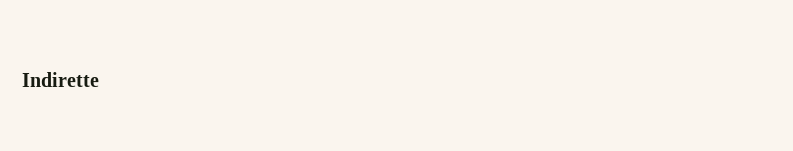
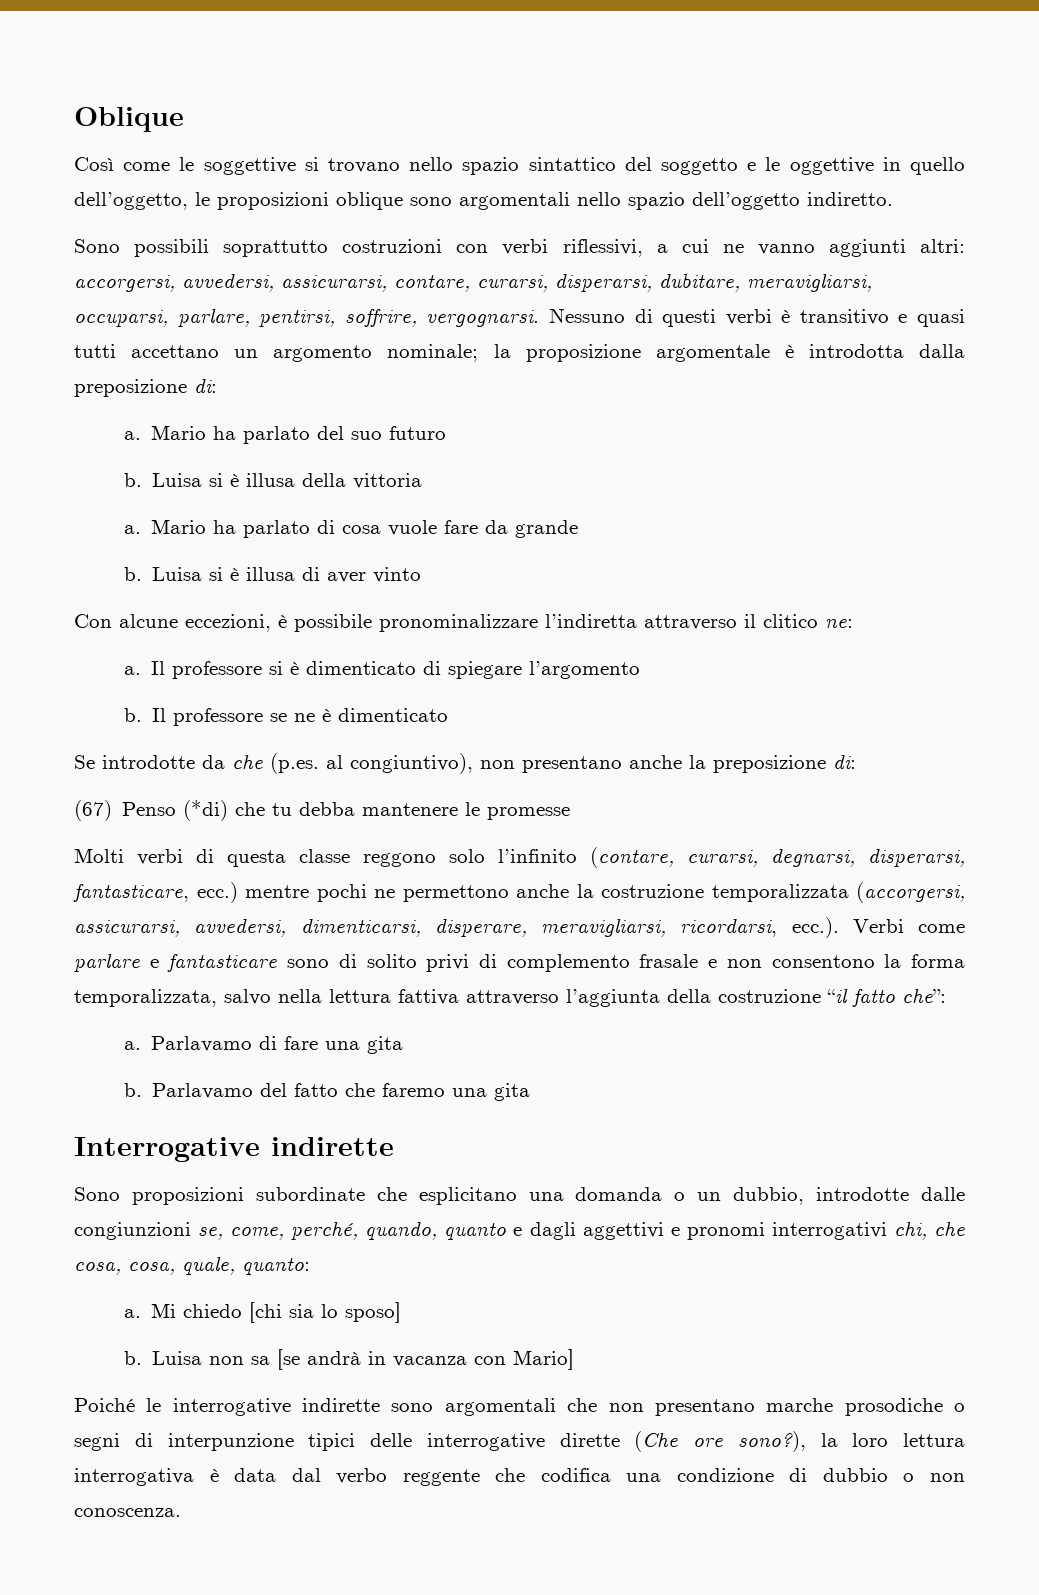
[22,72,99,87] Indirette -> [74,107,184,132] [74,157,966,175] [74,192,893,210] [74,239,966,257] [74,272,872,292] [74,308,966,327] [74,344,966,362] [74,378,217,397] [123,425,447,444] [123,473,423,489] [123,519,579,538] [123,567,422,583] [74,614,853,632] [123,661,641,679] [123,708,449,726] [74,753,856,774] [74,800,571,821] [74,847,965,868] [73,882,965,903] [74,917,965,938] [74,953,965,972] [74,988,946,1007] [123,1036,404,1054] [123,1083,531,1101] [74,1137,394,1162] [74,1187,965,1205] [74,1221,966,1240] [74,1256,310,1275] [123,1302,402,1323] [123,1349,575,1370] [74,1398,966,1416] [74,1431,965,1452] [74,1468,966,1486] [74,1508,181,1517] Oblique // Così come le soggettive si trovano nello spazio sintattico del soggetto e le oggettive in quello dell’oggetto, le proposizioni oblique sono argomentali nello spazio dell’oggetto indiretto. // Sono possibili soprattutto costruzioni con verbi riflessivi, a cui ne vanno aggiunti altri: accorgersi, avvedersi, assicurarsi, contare, curarsi, disperarsi, dubitare, meravigliarsi, occuparsi, parlare, pentirsi, soffrire, vergognarsi. Nessuno di questi verbi è transitivo e quasi tutti accettano un argomento nominale; la proposizione argomentale è introdotta dalla preposizione di: // a. Mario ha parlato del suo futuro // b. Luisa si è illusa della vittoria // a. Mario ha parlato di cosa vuole fare da grande // b. Luisa si è illusa di aver vinto // Con alcune eccezioni, è possibile pronominalizzare l’indiretta attraverso il clitico ne: // a. Il professore si è dimenticato di spiegare l’argomento // b. Il professore se ne è dimenticato // Se introdotte da che (p.es. al congiuntivo), non presentano anche la preposizione di: // (67) Penso (*di) che tu debba mantenere le promesse // Molti verbi di questa classe reggono solo l’infinito (contare, curarsi, degnarsi, disperarsi, fantasticare, ecc.) mentre pochi ne permettono anche la costruzione temporalizzata (accorgersi, assicurarsi, avvedersi, dimenticarsi, disperare, meravigliarsi, ricordarsi, ecc.). Verbi come parlare e fantasticare sono di solito privi di complemento frasale e non consentono la forma temporalizzata, salvo nella lettura fattiva attraverso l’aggiunta della costruzione “il fatto che”: // a. Parlavamo di fare una gita // b. Parlavamo del fatto che faremo una gita // Interrogative indirette // Sono proposizioni subordinate che esplicitano una domanda o un dubbio, introdotte dalle congiunzioni se, come, perché, quando, quanto e dagli aggettivi e pronomi interrogativi chi, che cosa, cosa, quale, quanto: // a. Mi chiedo [chi sia lo sposo] // b. Luisa non sa [se andrà in vacanza con Mario] // Poiché le interrogative indirette sono argomentali che non presentano marche prosodiche o segni di interpunzione tipici delle interrogative dirette (Che ore sono?), la loro lettura interrogativa è data dal verbo reggente che codifica una condizione di dubbio o non conoscenza.

